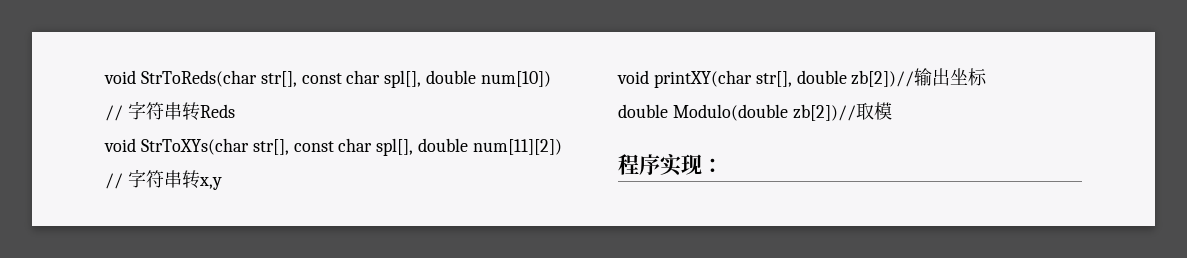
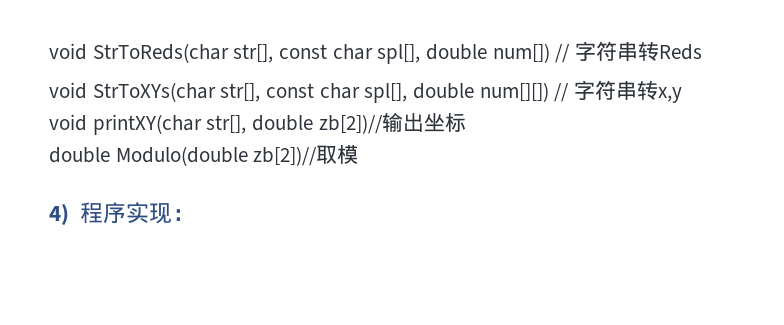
[481,71,552,87] num[10]) -> [492,43,550,63] num[])
[473,139,563,155] num[11][2]) -> [479,82,549,102] num[][])
(892, 111) none -> [49,204,69,226] 4)

